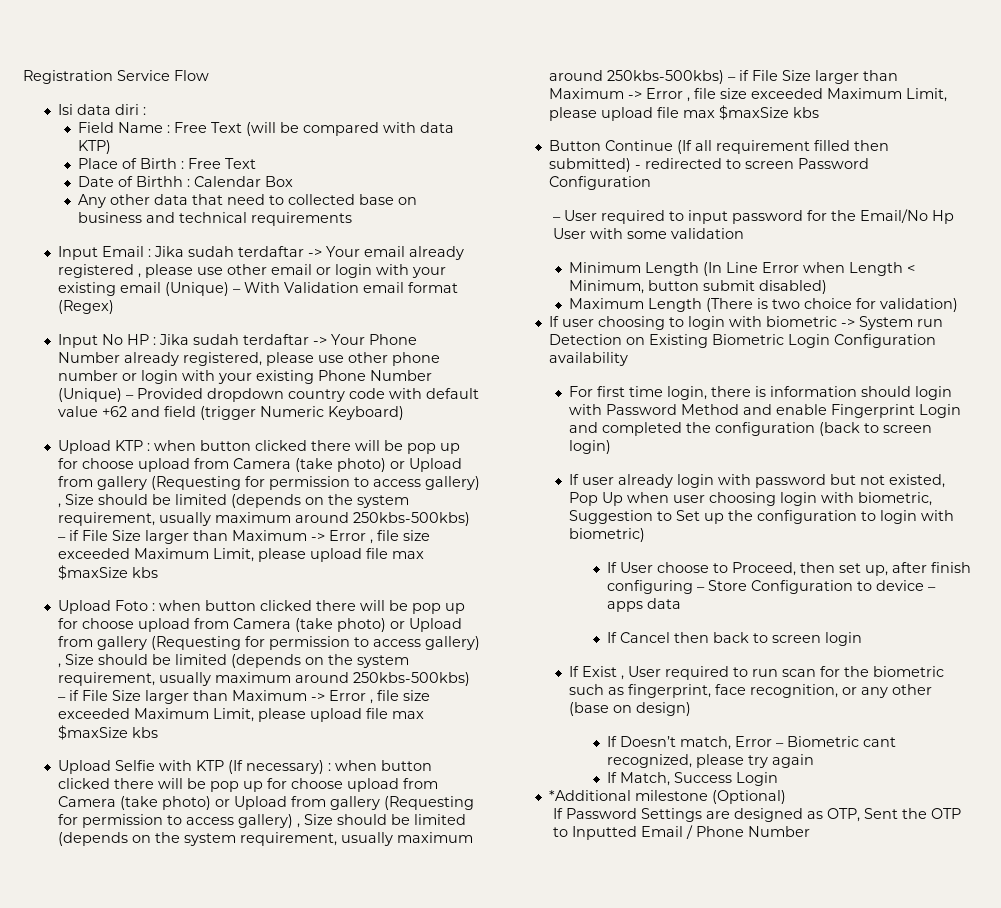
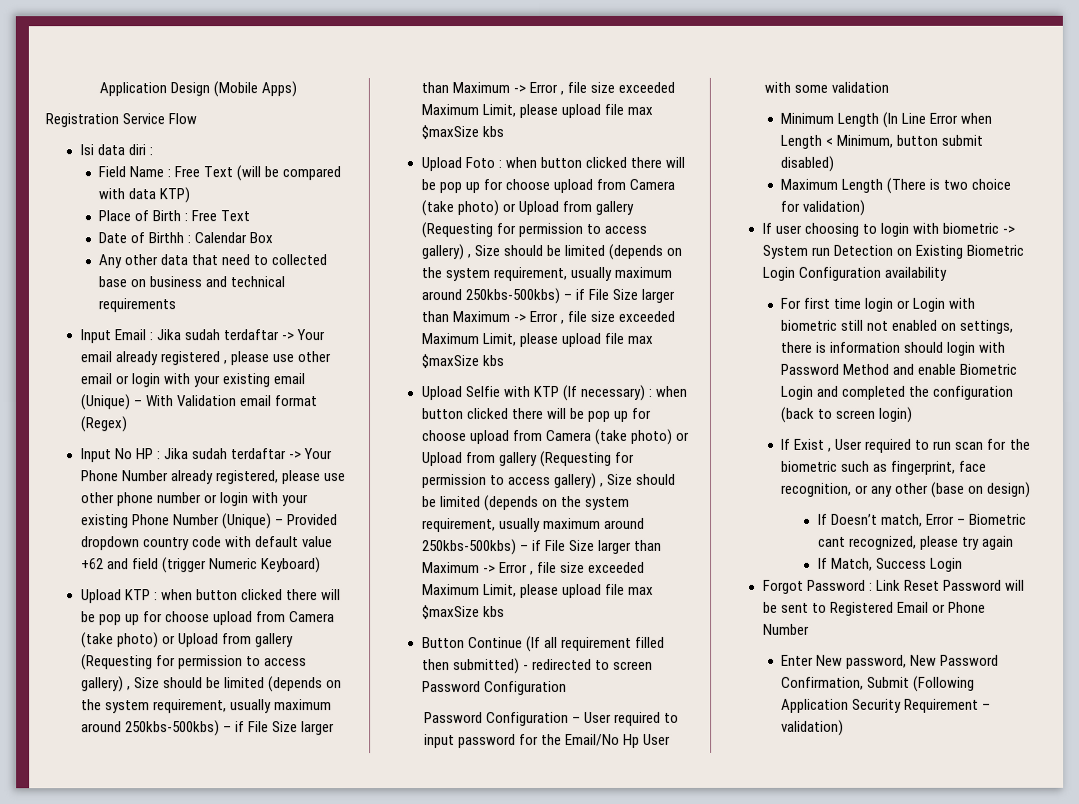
(23, 77) none -> [98,81,298,98] Application Design (Mobile Apps) //
(652, 183) none -> [423,711,569,727] Password Configuration
[666,386,707,400] login, -> [864,297,976,312] [780,319,1014,334] login or Login with biometric still not enabled on settings,
[830,404,915,418] Fingerprint -> [959,363,1018,375] Biometric
[568,474,945,488] [568,492,932,506] [568,510,954,524] [568,528,645,542] [607,562,972,576] [607,580,937,594] [607,598,682,612] [607,632,863,646] // If user already login with password but not existed, Pop Up when user choosing login with biometric, Suggestion to Set up the configuration to login with biometric) // If User choose to Proceed, then set up, after finish configuring – Store Configuration to device – apps data // If Cancel then back to screen login -> (914, 414) none
[549,790,787,804] [552,808,961,822] [552,825,810,840] *Additional milestone (Optional) // If Password Settings are designed as OTP, Sent the OTP to Inputted Email / Phone Number -> [762,579,1026,594] [762,601,987,616] [762,623,810,635] [781,654,1000,669] [781,675,976,692] [781,698,992,713] [781,719,845,736] Forgot Password : Link Reset Password will be sent to Registered Email or Phone Number // Enter New password, New Password Confirmation, Submit (Following Application Security Requirement – validation)

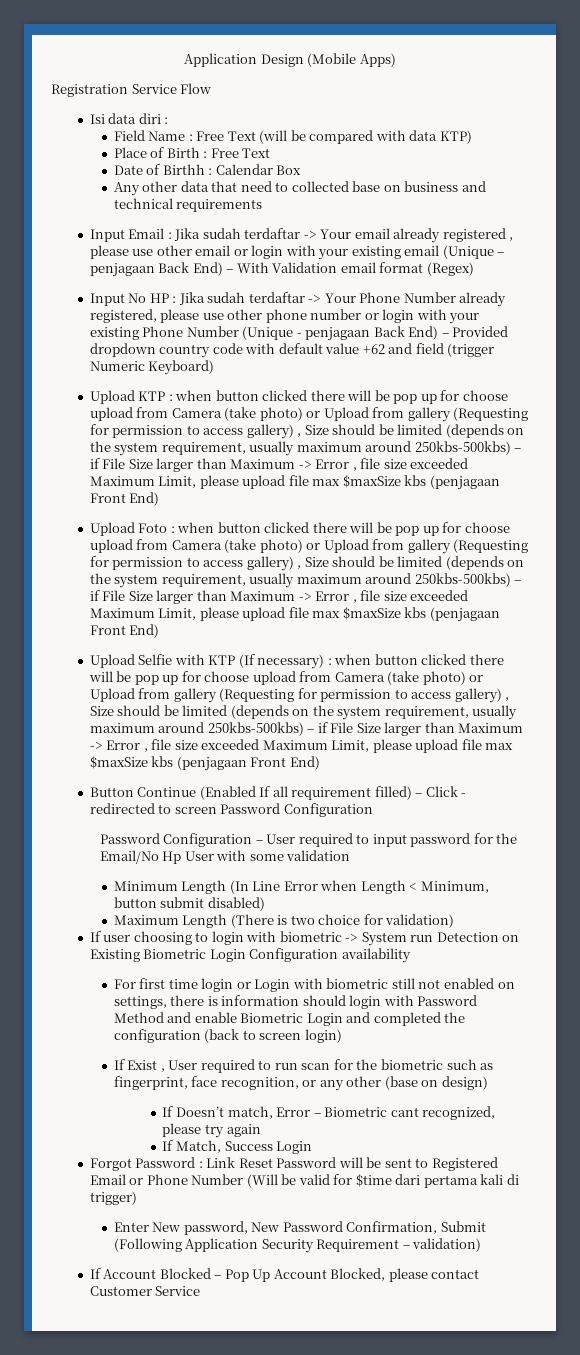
[79,394,131,411] (Unique) -> [442,245,505,259] [89,262,223,277] (Unique – penjagaan Back End)
[221,513,272,530] (Unique) -> [242,326,439,341] (Unique - penjagaan Back End)
(504, 132) none -> [429,475,500,490] [89,492,160,506] (penjagaan Front End)
(504, 361) none -> [429,607,500,622] [89,624,160,638] (penjagaan Front End)
(505, 612) none -> [176,756,320,771] (penjagaan Front End)
[525,635,666,653] [421,658,520,675] (If all requirement filled then submitted) -> [199,786,458,800] (Enabled If all requirement filled) – Click
(810, 629) none -> [246,1174,519,1188] [89,1191,137,1205] (Will be valid for $time dari pertama kali di trigger)
(845, 727) none -> [89,1268,480,1282] [89,1286,201,1296] // If Account Blocked – Pop Up Account Blocked, please contact Customer Service

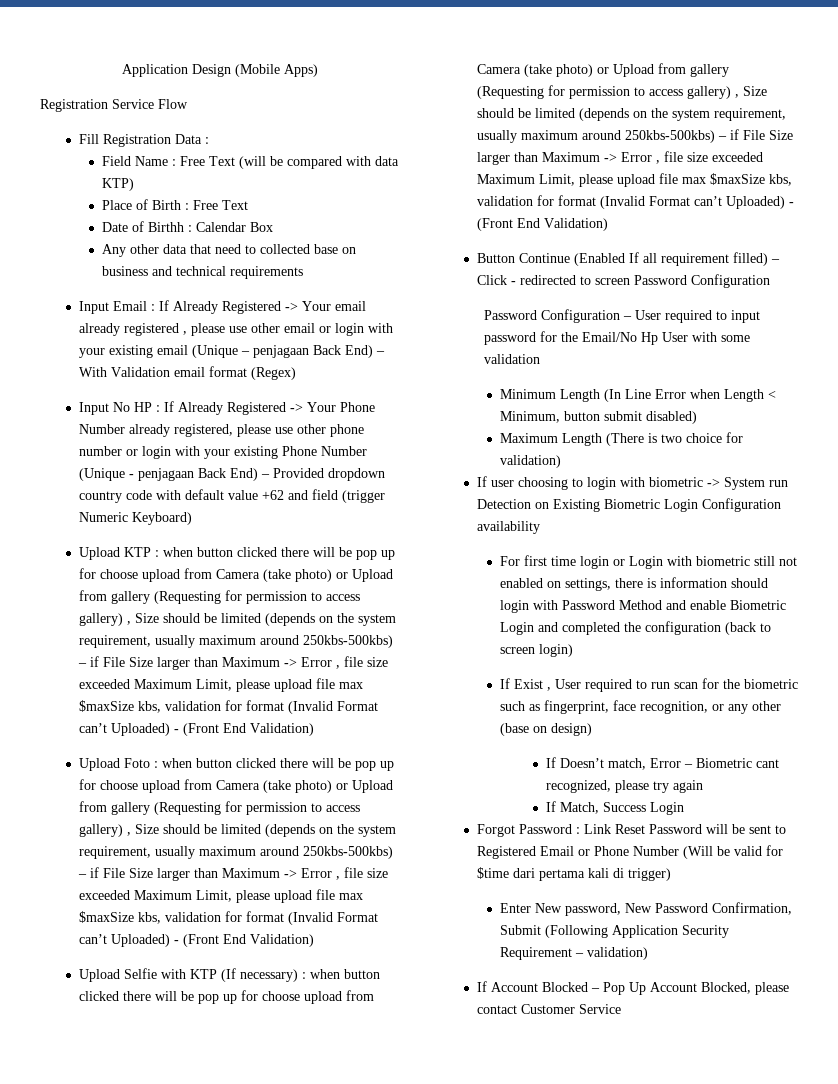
[89,113,161,124] Isi data diri -> [78,134,202,147] Fill Registration Data
[174,228,301,241] Jika sudah terdaftar -> [158,300,281,314] If Already Registered
[178,292,305,305] Jika sudah terdaftar -> [163,401,286,415] If Already Registered
[404,475,500,490] [89,492,160,506] kbs (penjagaan Front End) -> [137,700,378,714] [78,723,314,736] kbs, validation for format (Invalid Format can’t Uploaded) - (Front End Validation)
[404,607,500,622] [89,624,160,638] kbs (penjagaan Front End) -> [137,911,378,925] [78,934,314,947] kbs, validation for format (Invalid Format can’t Uploaded) - (Front End Validation)
[151,756,320,771] kbs (penjagaan Front End) -> [768,174,792,186] [476,195,794,209] [476,218,608,231] kbs, validation for format (Invalid Format can’t Uploaded) - (Front End Validation)

